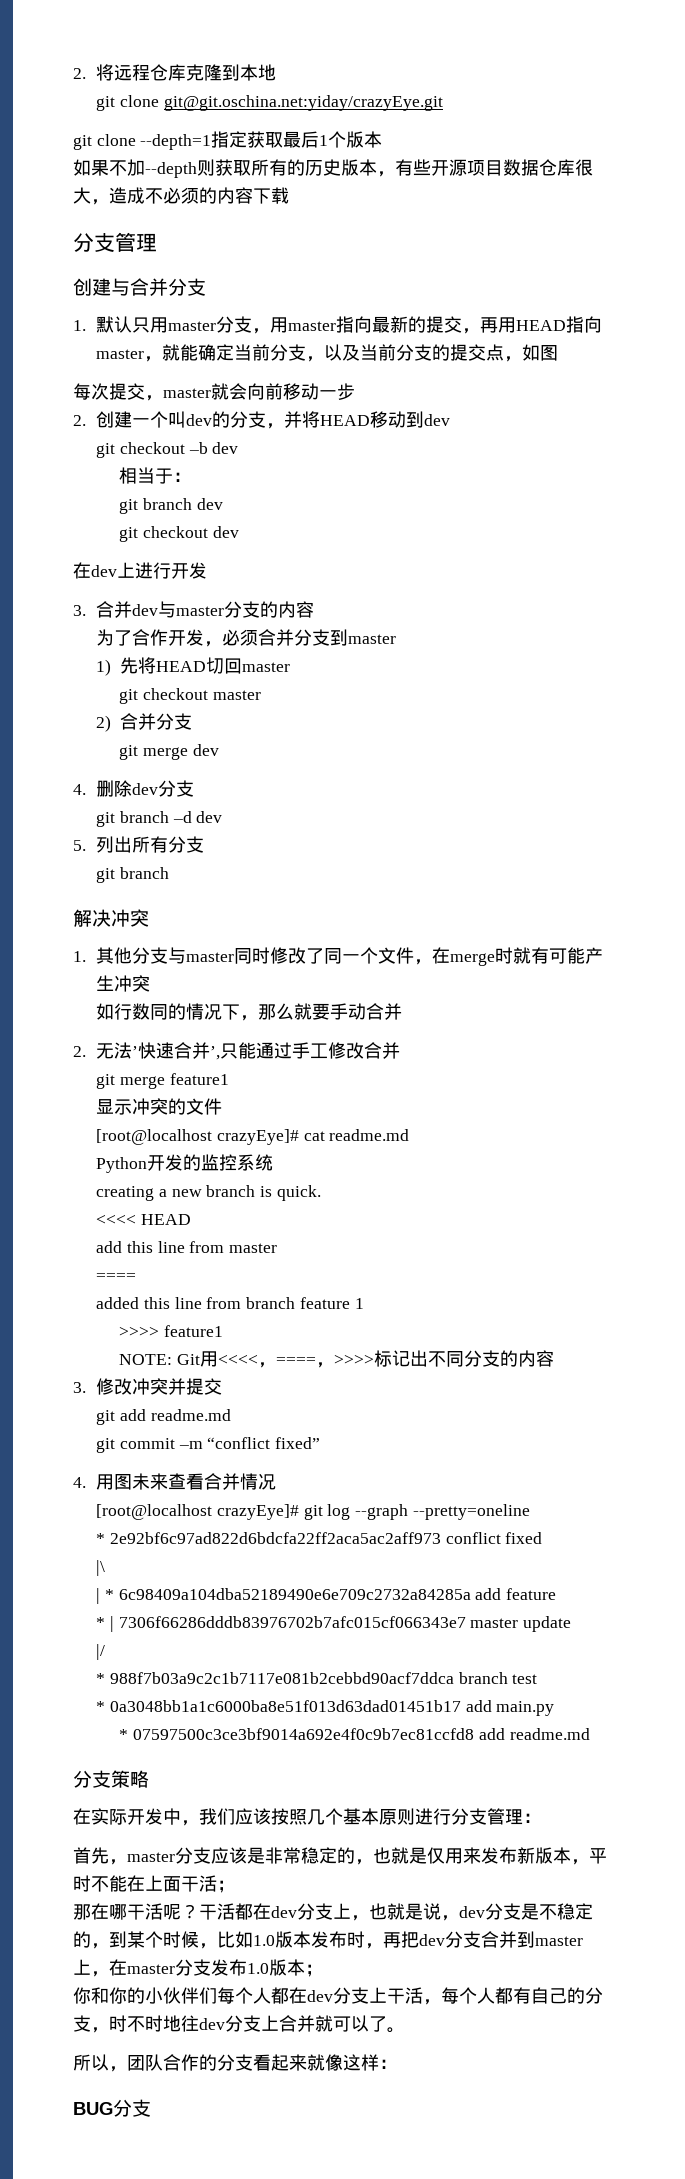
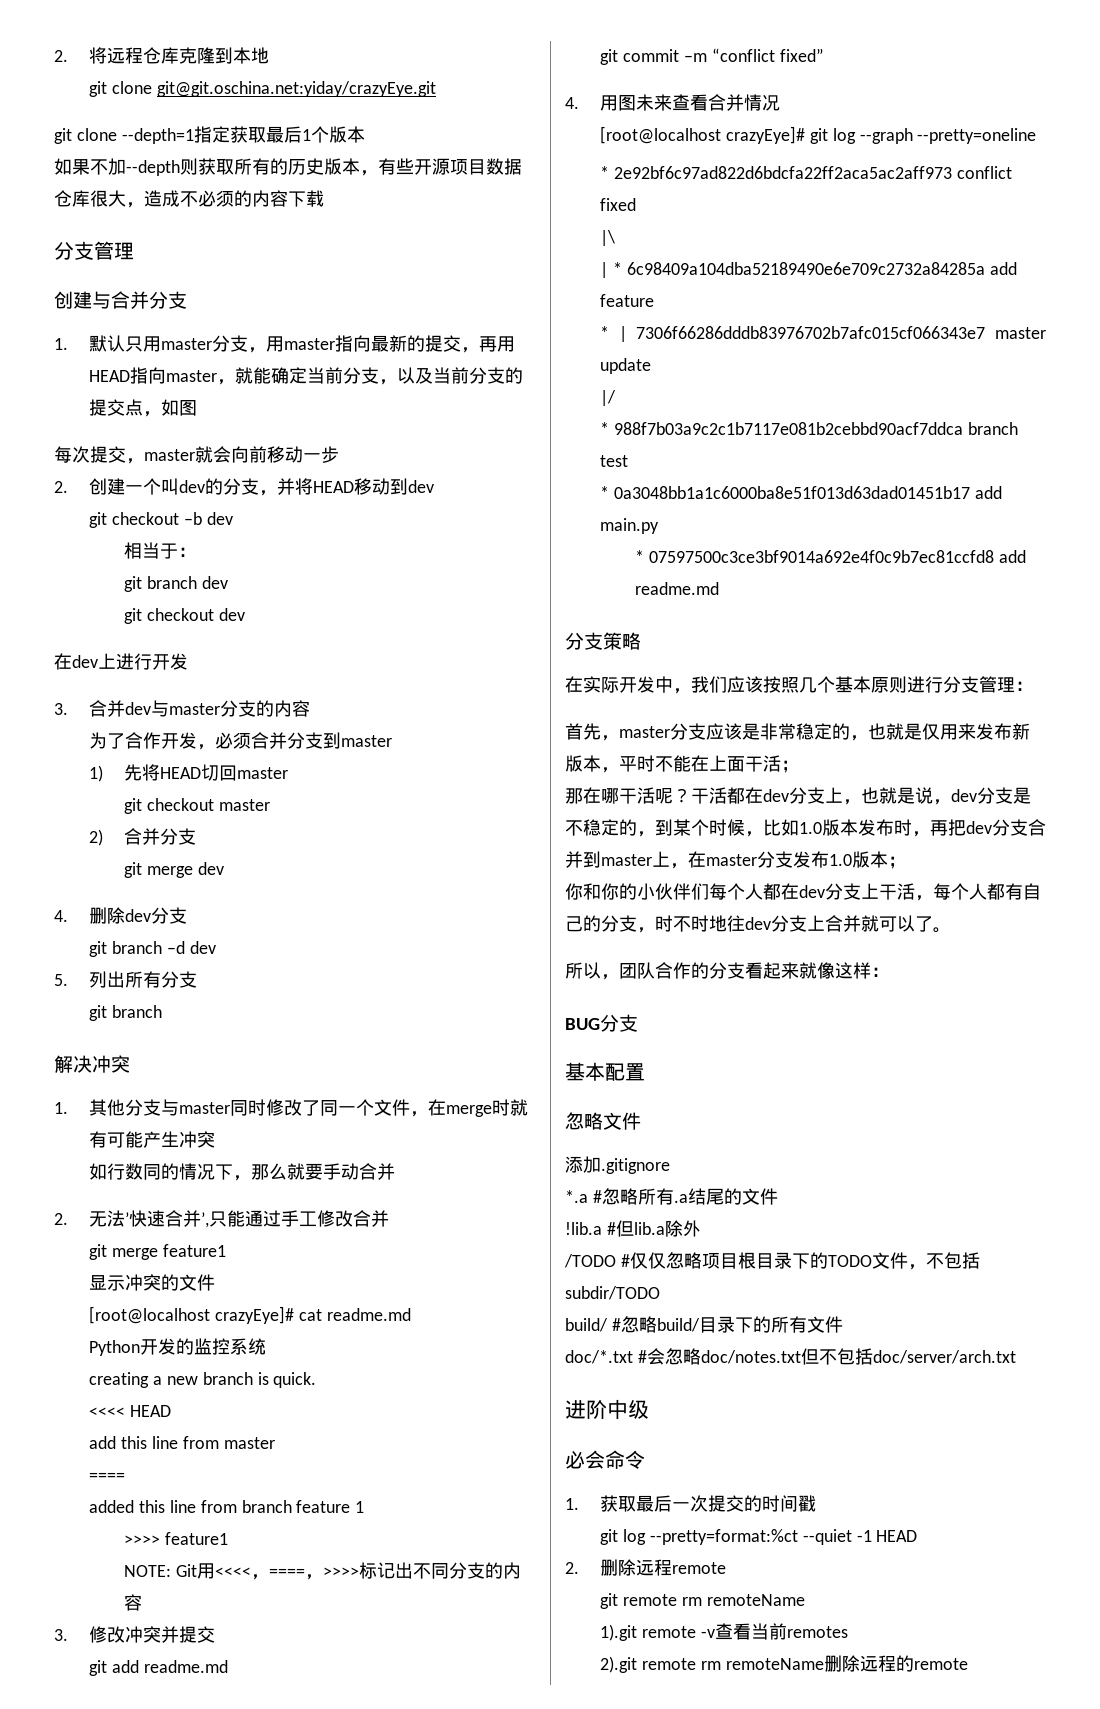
(151, 2108) none -> [565,1062,645,1081] [565,1112,641,1130] [565,1156,670,1174] [565,1188,778,1205] [565,1220,701,1237] [564,1252,980,1270] [565,1286,660,1300] [565,1316,843,1333] [565,1348,1016,1365] [565,1399,649,1420] [565,1450,645,1469] [565,1495,817,1512] [600,1529,918,1545] [565,1559,727,1576] [600,1593,805,1609] [600,1623,848,1641] [600,1655,968,1673] // 基本配置 // 忽略文件 // 添加.gitignore // *.a #忽略所有.a结尾的文件 // !lib.a #但lib.a除外 // /TODO #仅仅忽略项目根目录下的TODO文件，不包括subdir/TODO // build/ #忽略build/目录下的所有文件 // doc/*.txt #会忽略doc/notes.txt但不包括doc/server/arch.txt // 进阶中级 // 必会命令 // 1.获取最后一次提交的时间戳 // git log --pretty=format:%ct --quiet -1 HEAD // 2.删除远程remote // git remote rm remoteName // 1).git remote -v查看当前remotes // 2).git remote rm remoteName删除远程的remote

